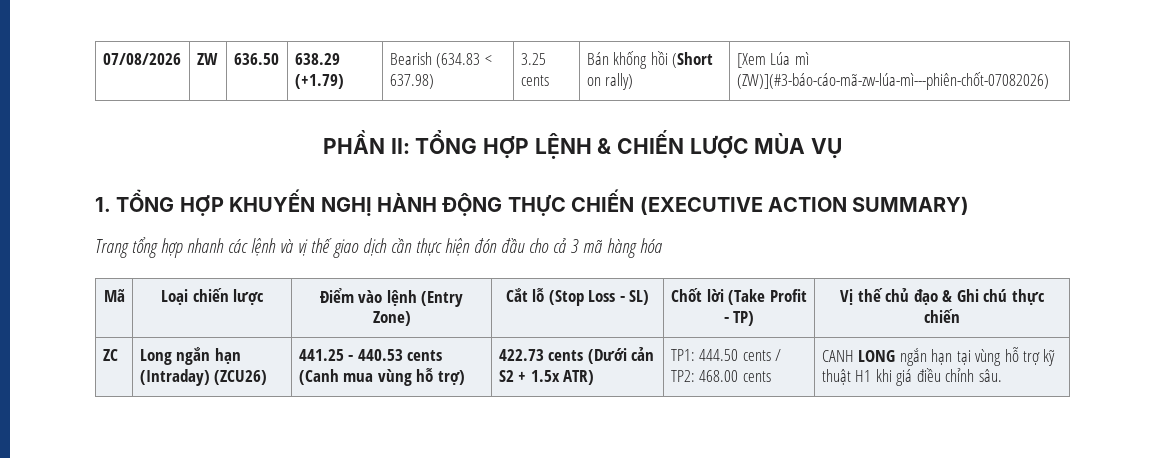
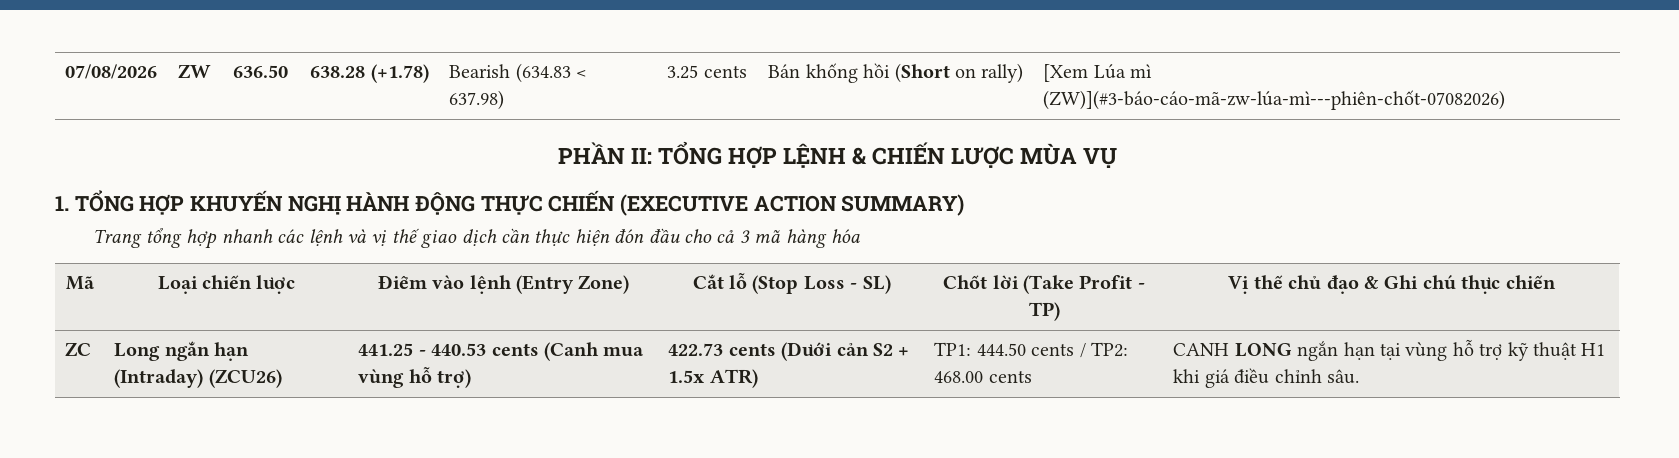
[294,53,340,65] [294,74,344,89] 638.29 (+1.79) -> [310,64,429,83] 638.28 (+1.78)

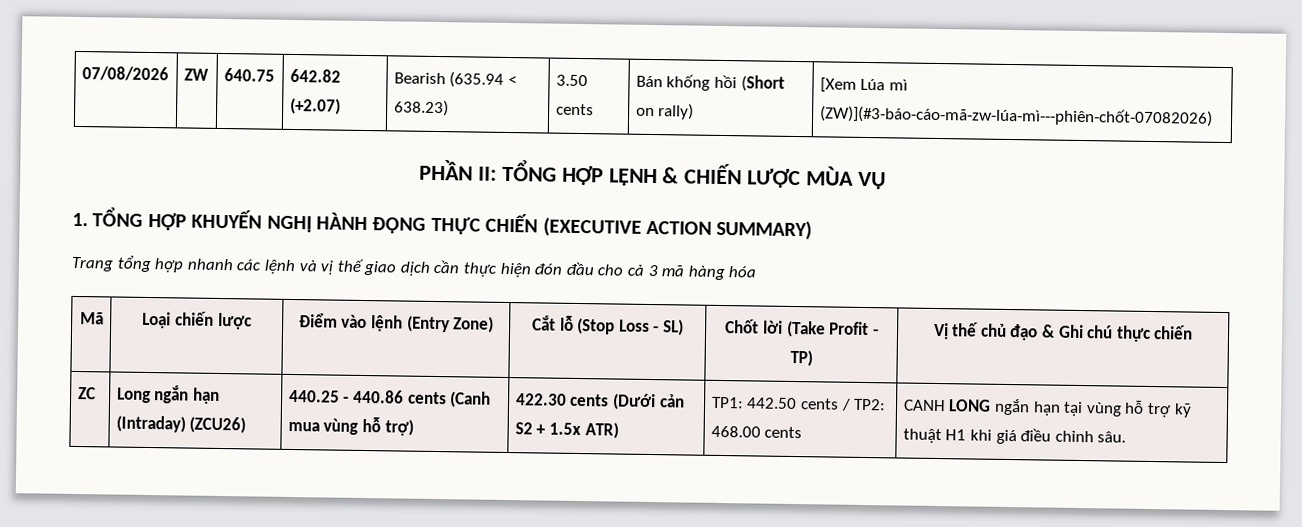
[233,65,289,78] [310,64,429,83] [449,63,588,83] [449,90,505,110] [667,65,699,79] 636.50 | 638.28 (+1.78) | Bearish (634.83 < 637.98) | 3.25 -> [223,68,275,82] [289,68,341,83] [289,97,341,115] [393,71,517,88] [393,99,449,117] [555,74,588,87] 640.75 | 642.82 (+2.07) | Bearish (635.94 < 638.23) | 3.50
[358,343,487,356] 441.25 - 440.53 -> [288,389,404,404] 440.25 - 440.86
[668,343,724,356] 422.73 -> [515,393,567,406] 422.30
[976,343,1026,356] 444.50 -> [746,397,798,410] 442.50

